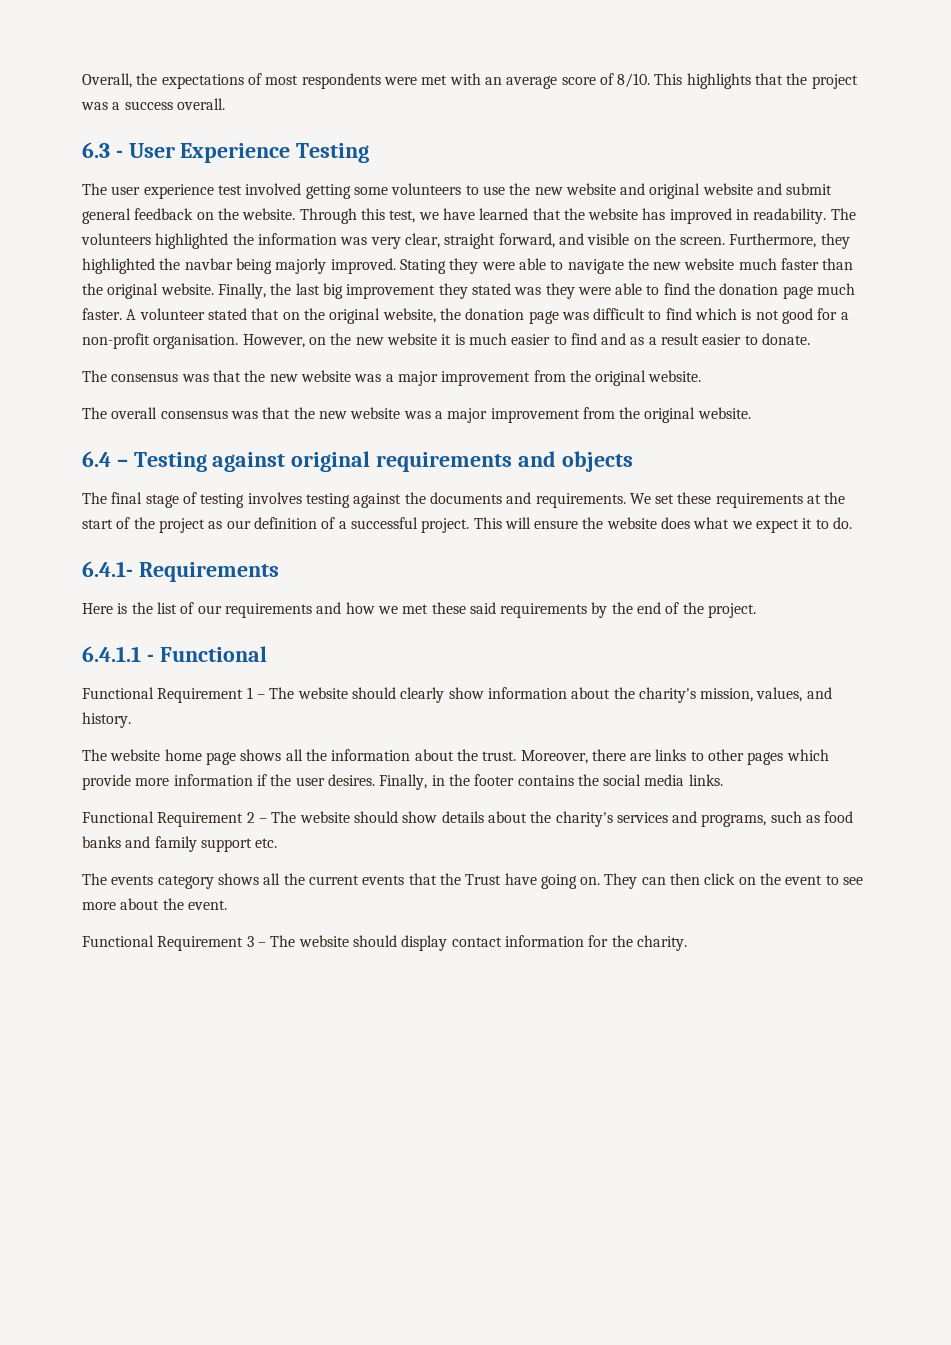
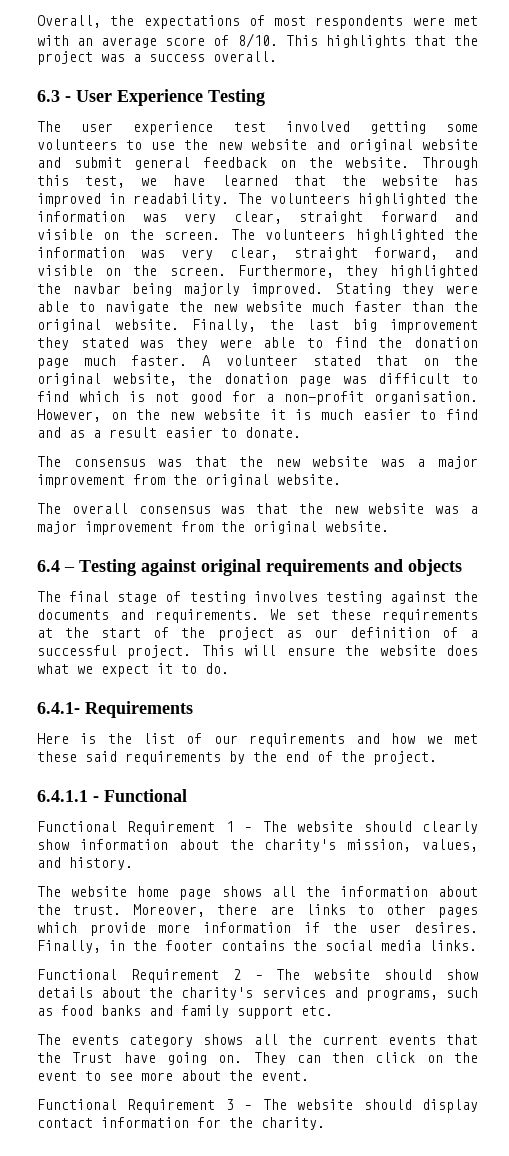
(496, 241) none -> [380,211,478,222] [37,229,478,242] [37,247,358,260] forward and visible on the screen. The volunteers highlighted the information was very clear, straight

